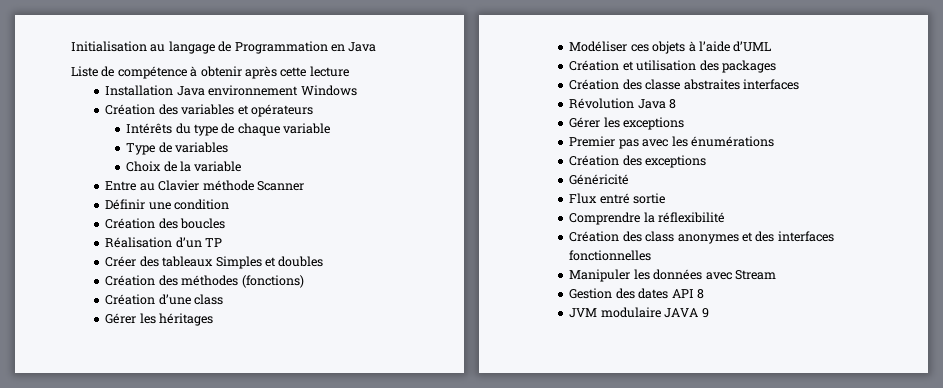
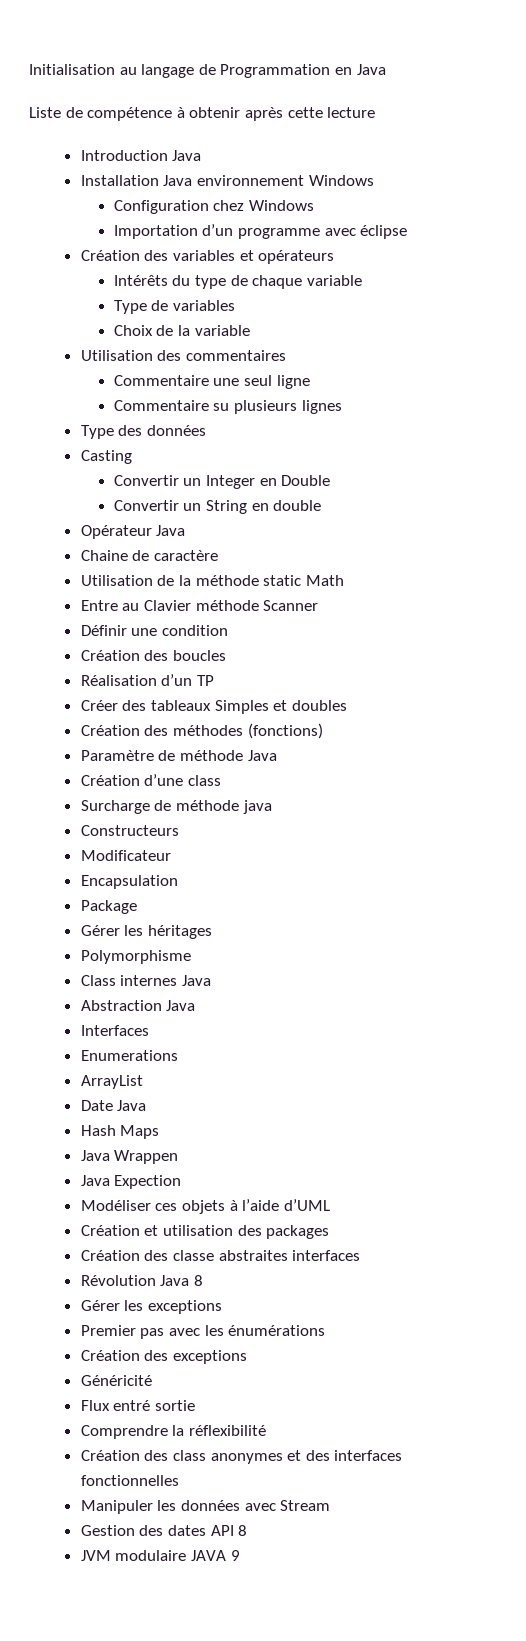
(349, 71) none -> [80,150,202,161] // Introduction Java
(357, 90) none -> [113,200,315,214] [113,224,408,239] // Configuration chez Windows // Importation d’un programme avec éclipse
(242, 166) none -> [80,350,286,361] [113,375,310,389] [113,400,342,414] [80,425,206,439] [80,450,132,464] [113,475,331,489] [113,500,322,514] [80,525,186,539] [80,550,218,561] [80,575,344,586] // Utilisation des commentaires // Commentaire une seul ligne // Commentaire su plusieurs lignes // Type des données // Casting // Convertir un Integer en Double // Convertir un String en double // Opérateur Java // Chaine de caractère // Utilisation de la méthode static Math
(304, 281) none -> [80,750,277,761] // Paramètre de méthode Java
[105,313,214,326] Gérer les héritages -> [80,800,272,814] [80,825,179,836] [80,850,171,861] [80,875,178,889] [80,900,137,914] [80,925,212,939] [80,950,191,964] [80,975,211,986] [80,1000,196,1011] [80,1025,149,1036] [80,1050,178,1061] [80,1075,143,1089] [80,1100,147,1111] [80,1125,160,1139] [80,1150,179,1164] [80,1175,182,1189] Surcharge de méthode java // Constructeurs // Modificateur // Encapsulation // Package // Gérer les héritages // Polymorphisme // Class internes Java // Abstraction Java // Interfaces // Enumerations // ArrayList // Date Java // Hash Maps // Java Wrappen // Java Expection

